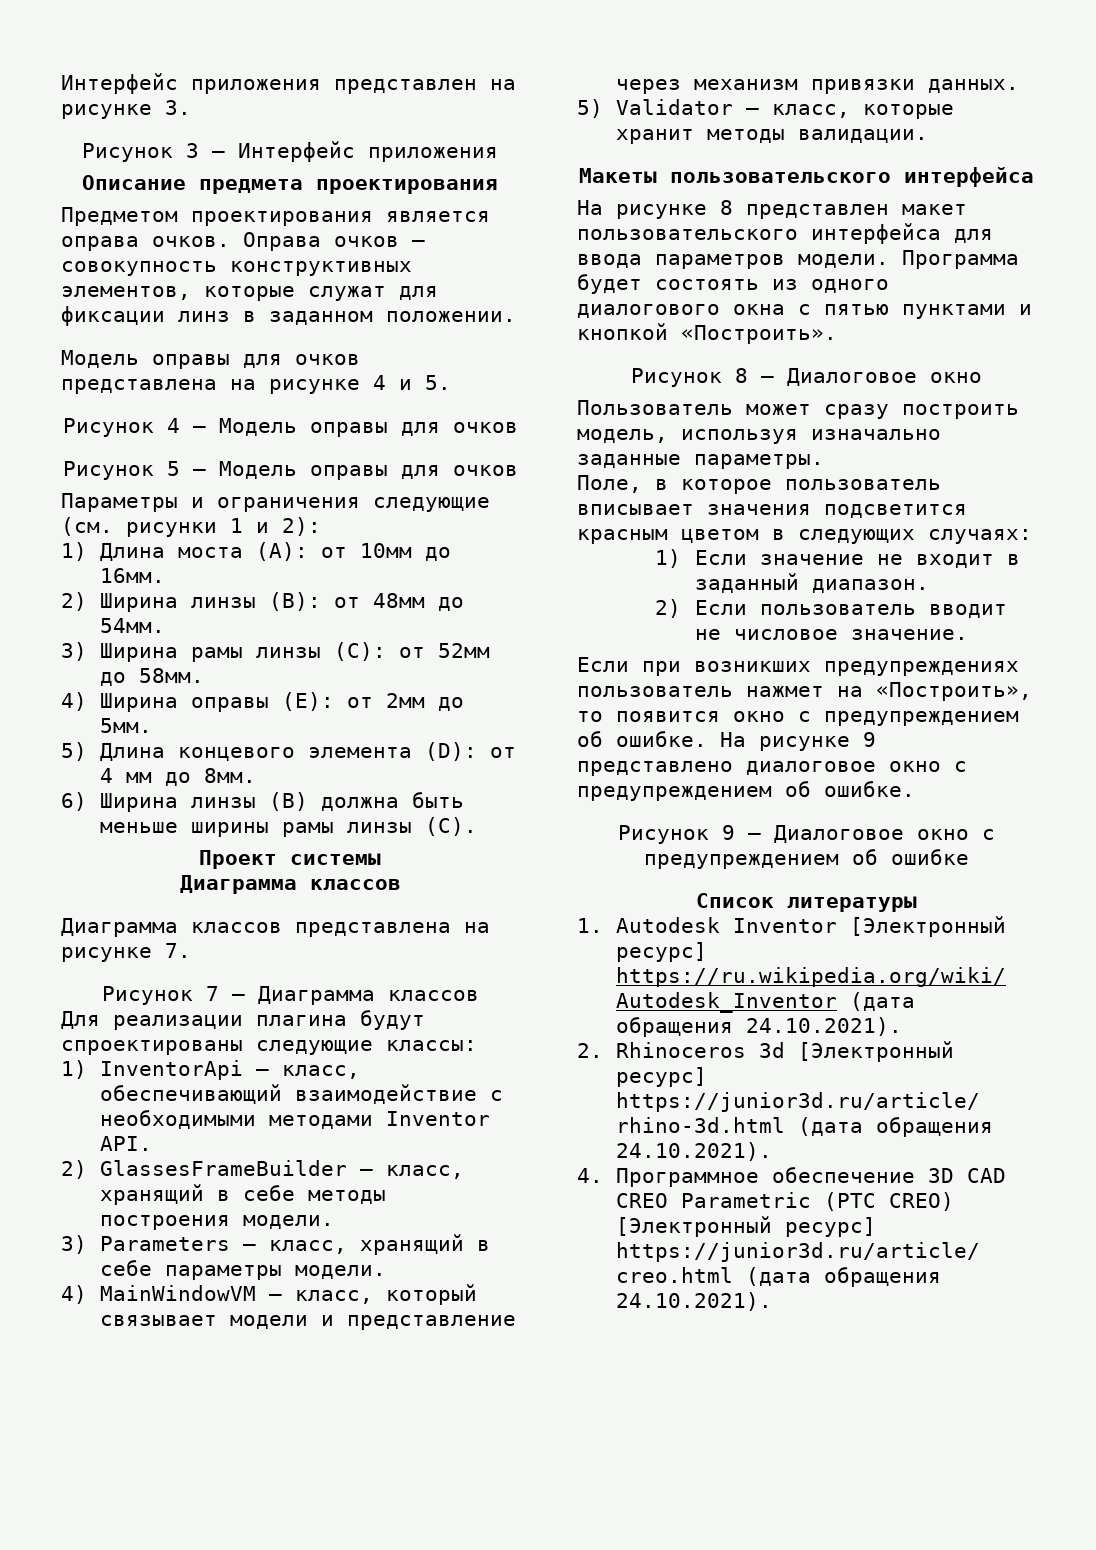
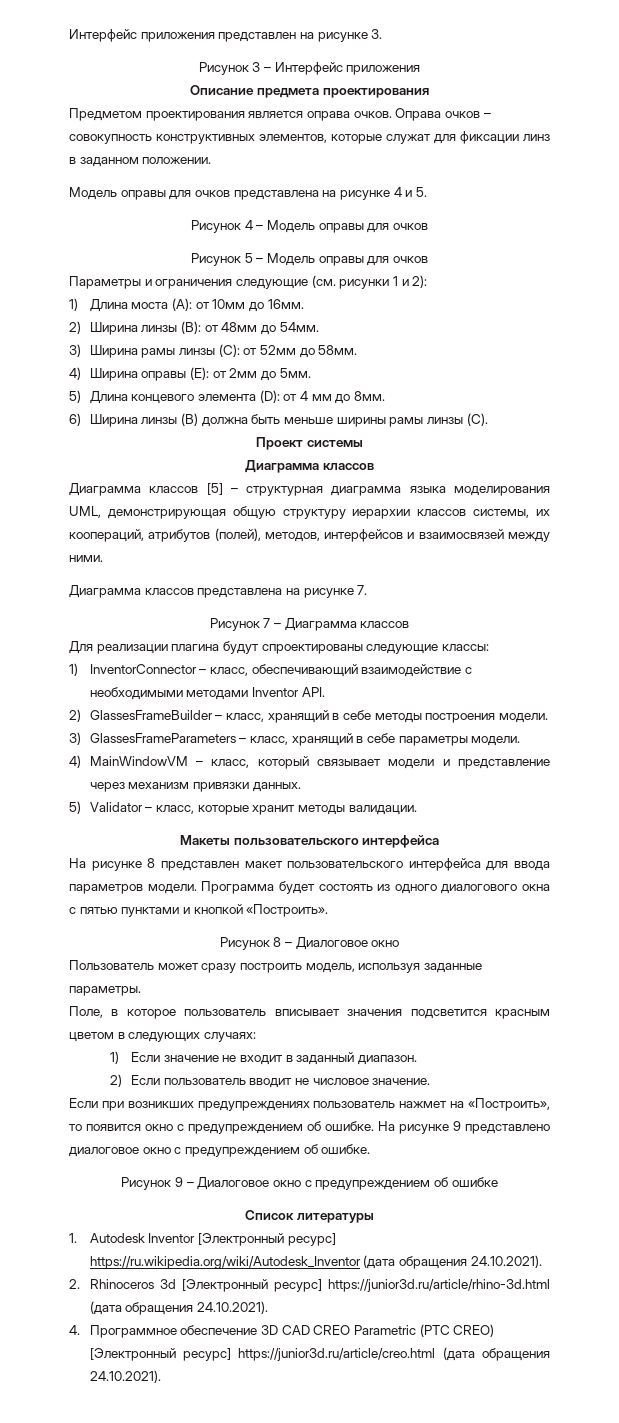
(401, 884) none -> [69,483,550,496] [69,506,550,519] [69,528,550,542] [69,555,103,562] // Диаграмма классов [5] – структурная диаграмма языка моделирования UML, демонстрирующая общую структуру иерархии классов системы, их коопераций, атрибутов (полей), методов, интерфейсов и взаимосвязей между ними.
[100,1060,244,1080] InventorApi -> [89,664,197,674] InventorConnector
[100,1236,231,1251] Parameters -> [89,733,236,743] GlassesFrameParameters
[811,429,941,440] изначально -> (421, 968) none

